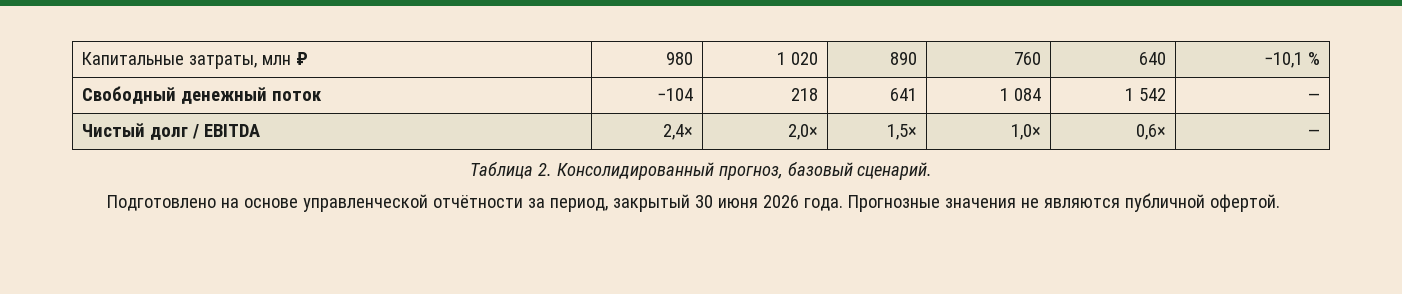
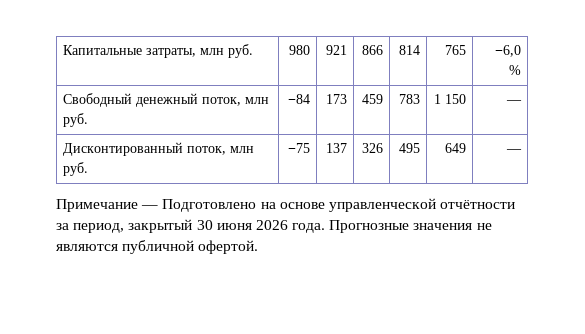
[295,52,308,65] ₽ -> [228,44,254,58] руб.
[777,52,819,65] [890,52,918,65] [1014,52,1042,65] [1139,52,1167,65] [1264,52,1321,68] [81,86,322,104] [657,88,694,101] [791,88,819,101] [890,88,918,101] [1000,88,1042,101] [1125,88,1167,101] [1308,93,1321,101] [81,123,260,140] [663,124,694,140] [788,124,819,140] [887,124,918,140] [1011,124,1042,140] [1136,124,1167,140] [1308,129,1321,137] [469,162,933,180] 1 020 | 890 | 760 | 640 | −10,1 % // Свободный денежный поток | −104 | 218 | 641 | 1 084 | 1 542 | — // Чистый долг / EBITDA | 2,4× | 2,0× | 1,5× | 1,0× | 0,6× | — // Таблица 2. Консолидированный прогноз, базовый сценарий. // -> [325,45,347,55] [361,45,383,55] [398,45,420,55] [444,45,466,55] [494,45,521,57] [508,65,521,75] [63,93,270,107] [63,113,89,127] [287,94,310,104] [325,94,347,104] [361,94,383,104] [398,94,420,104] [433,94,466,104] [505,100,522,104] [63,142,255,156] [63,162,89,176] [287,143,310,153] [325,143,347,153] [361,143,383,153] [398,143,420,153] [444,143,466,153] [505,149,522,153] [56,199,159,212] 921 | 866 | 814 | 765 | −6,0 % // Свободный денежный поток, млн руб. | −84 | 173 | 459 | 783 | 1 150 | — // Дисконтированный поток, млн руб. | −75 | 137 | 326 | 495 | 649 | — // Примечание —

